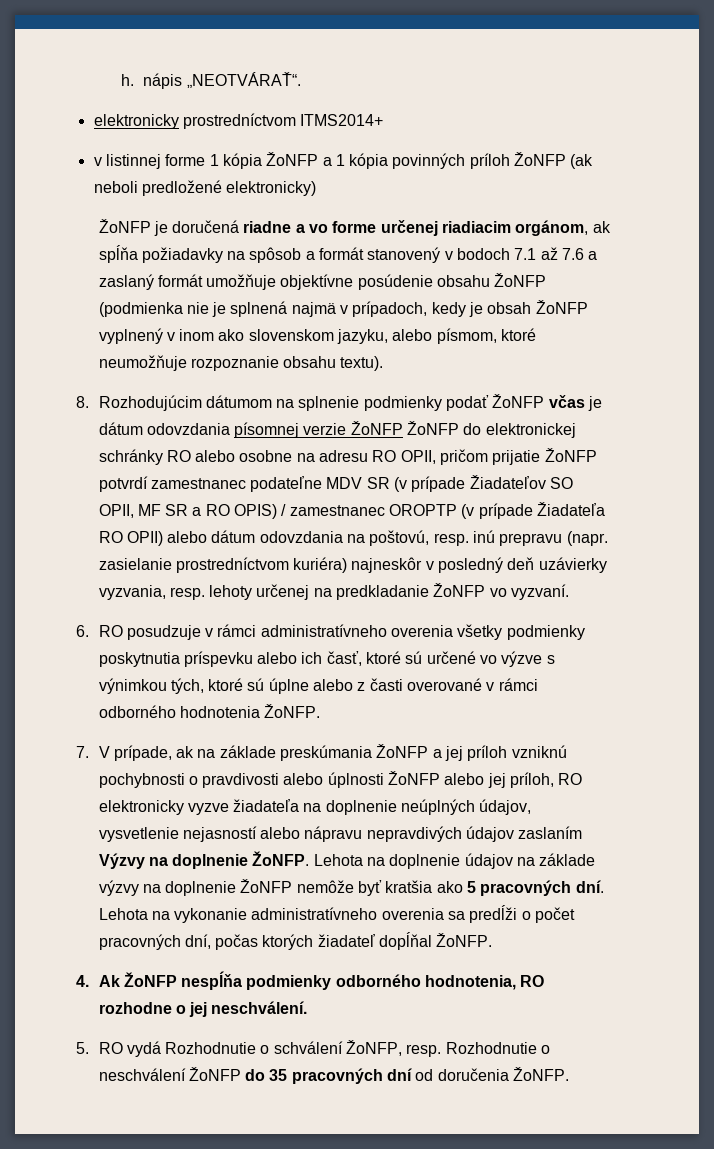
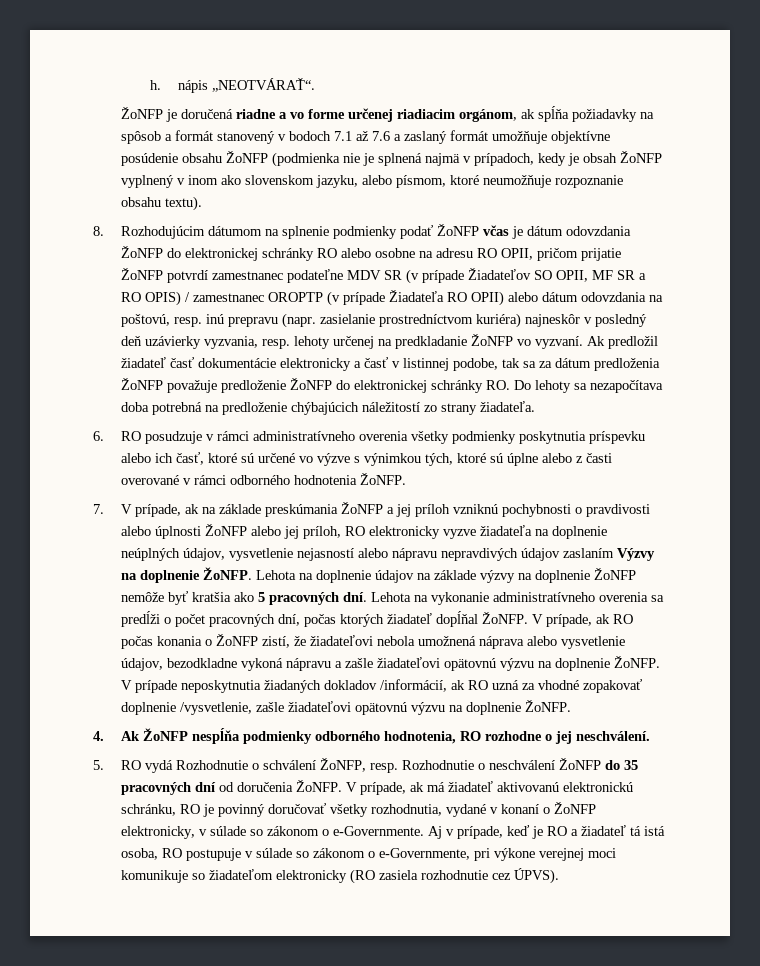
[93,113,384,129] [93,152,594,169] [93,180,317,196] // elektronicky prostredníctvom ITMS2014+ // v listinnej forme 1 kópia ŽoNFP a 1 kópia povinných príloh ŽoNFP (ak neboli predložené elektronicky) -> (316, 85) none
[234,421,403,438] písomnej verzie ŽoNFP -> (632, 231) none
(570, 592) none -> [587,336,659,349] [121,357,661,371] [121,378,664,393] [121,401,536,415] Ak predložil žiadateľ časť dokumentácie elektronicky a časť v listinnej podobe, tak sa za dátum predloženia ŽoNFP považuje predloženie ŽoNFP do elektronickej schránky RO. Do lehoty sa nezapočítava doba potrebná na predloženie chýbajúcich náležitostí zo strany žiadateľa.
(493, 940) none -> [532,614,634,627] [121,634,626,649] [121,656,661,671] [121,679,643,693] [121,700,572,715] V prípade, ak RO počas konania o ŽoNFP zistí, že žiadateľovi nebola umožnená náprava alebo vysvetlenie údajov, bezodkladne vykoná nápravu a zašle žiadateľovi opätovnú výzvu na doplnenie ŽoNFP. V prípade neposkytnutia žiadaných dokladov /informácií, ak RO uzná za vhodné zopakovať doplnenie /vysvetlenie, zašle žiadateľovi opätovnú výzvu na doplnenie ŽoNFP.
(570, 1074) none -> [346,781,634,795] [121,802,597,817] [121,825,666,839] [121,848,617,861] [121,868,560,884] V prípade, ak má žiadateľ aktivovanú elektronickú schránku, RO je povinný doručovať všetky rozhodnutia, vydané v konaní o ŽoNFP elektronicky, v súlade so zákonom o e-Governmente. Aj v prípade, keď je RO a žiadateľ tá istá osoba, RO postupuje v súlade so zákonom o e-Governmente, pri výkone verejnej moci komunikuje so žiadateľom elektronicky (RO zasiela rozhodnutie cez ÚPVS).

